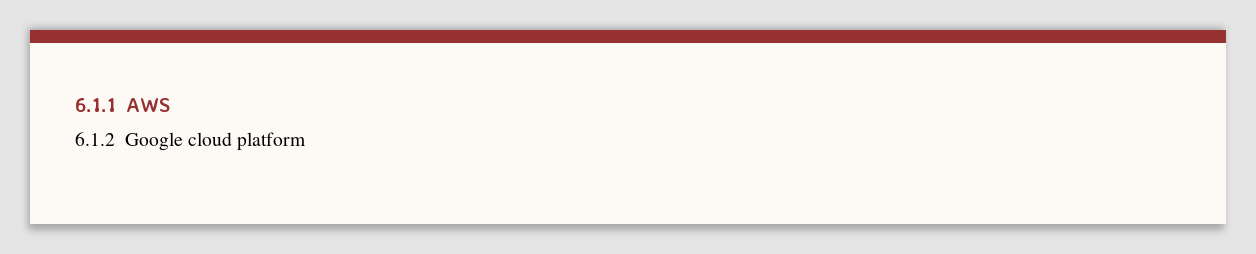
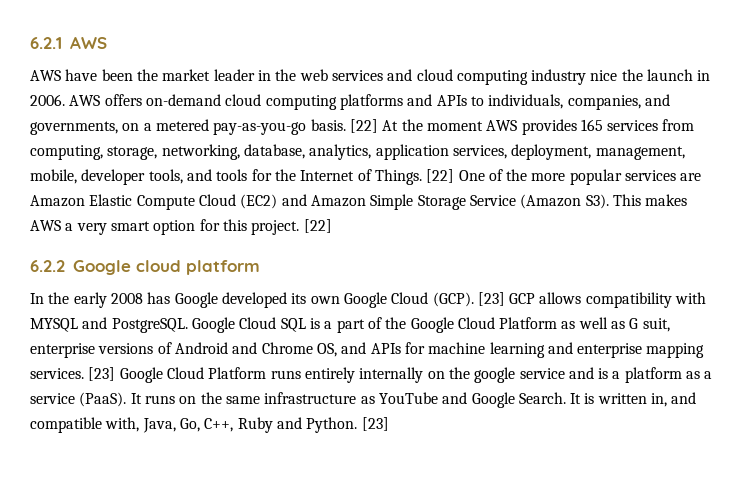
[75,98,116,112] 6.1.1 -> [30,37,62,49] 6.2.1
[75,132,307,151] 6.1.2 Google cloud platform -> [30,69,711,85] [30,94,670,110] [30,119,695,135] [30,144,685,160] [30,169,702,185] [30,194,688,210] [30,219,332,235] [30,260,260,275] [30,292,707,308] [30,317,670,333] [30,342,705,358] [30,367,713,383] [30,392,697,408] [30,417,389,433] AWS have been the market leader in the web services and cloud computing industry nice the launch in 2006. AWS offers on-demand cloud computing platforms and APIs to individuals, companies, and governments, on a metered pay-as-you-go basis. [22] At the moment AWS provides 165 services from computing, storage, networking, database, analytics, application services, deployment, management, mobile, developer tools, and tools for the Internet of Things. [22] One of the more popular services are Amazon Elastic Compute Cloud (EC2) and Amazon Simple Storage Service (Amazon S3). This makes AWS a very smart option for this project. [22] // 6.2.2 Google cloud platform // In the early 2008 has Google developed its own Google Cloud (GCP). [23] GCP allows compatibility with MYSQL and PostgreSQL. Google Cloud SQL is a part of the Google Cloud Platform as well as G suit, enterprise versions of Android and Chrome OS, and APIs for machine learning and enterprise mapping services. [23] Google Cloud Platform runs entirely internally on the google service and is a platform as a service (PaaS). It runs on the same infrastructure as YouTube and Google Search. It is written in, and compatible with, Java, Go, C++, Ruby and Python. [23]

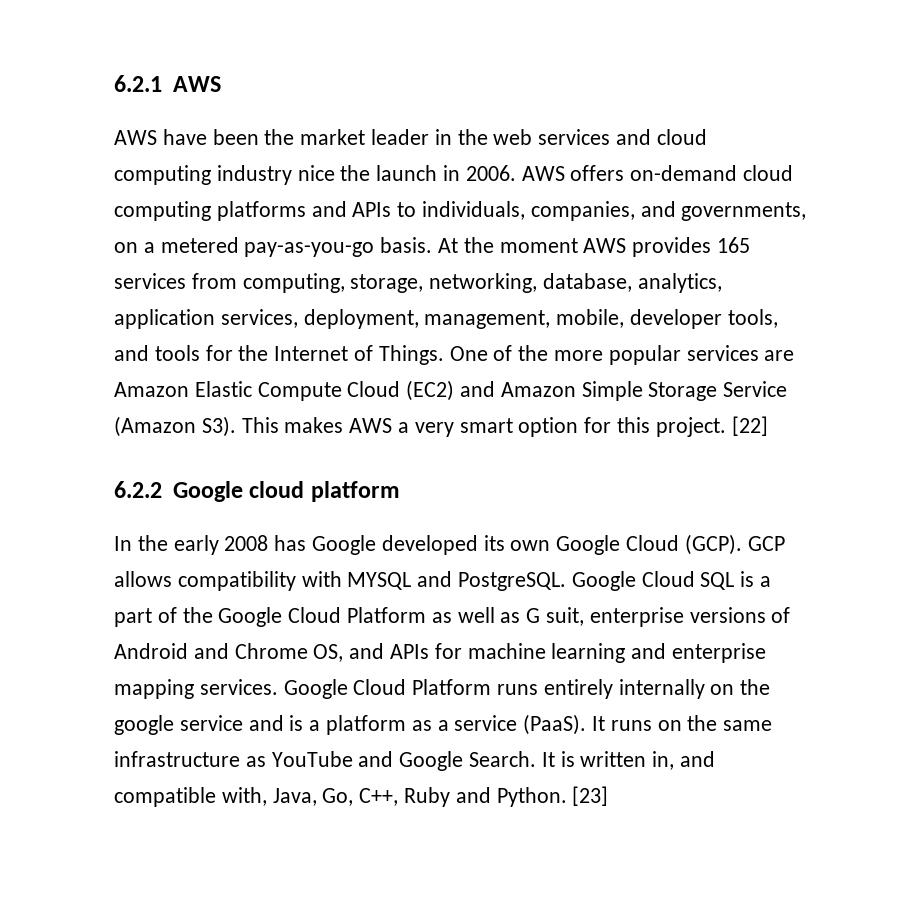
[349,119,378,133] [22] -> (433, 245) none
[426,169,455,183] [22] -> (444, 355) none
[477,292,505,306] [23] -> (742, 544) none
[88,367,116,381] [23] -> (278, 687) none

